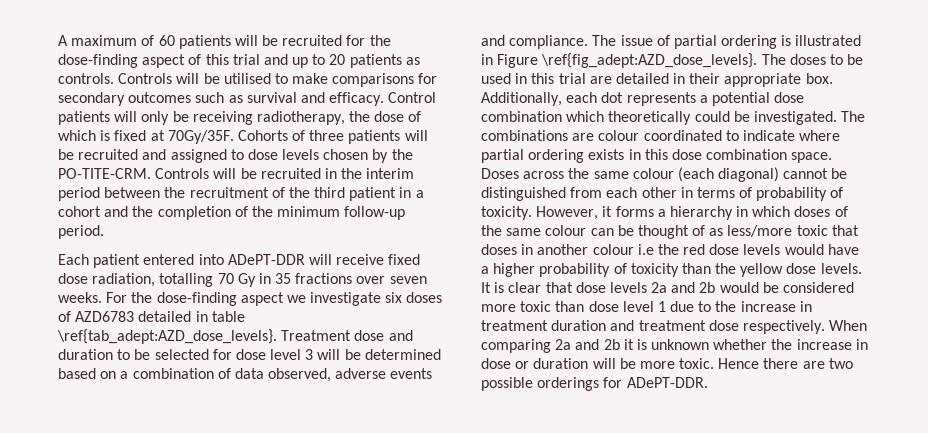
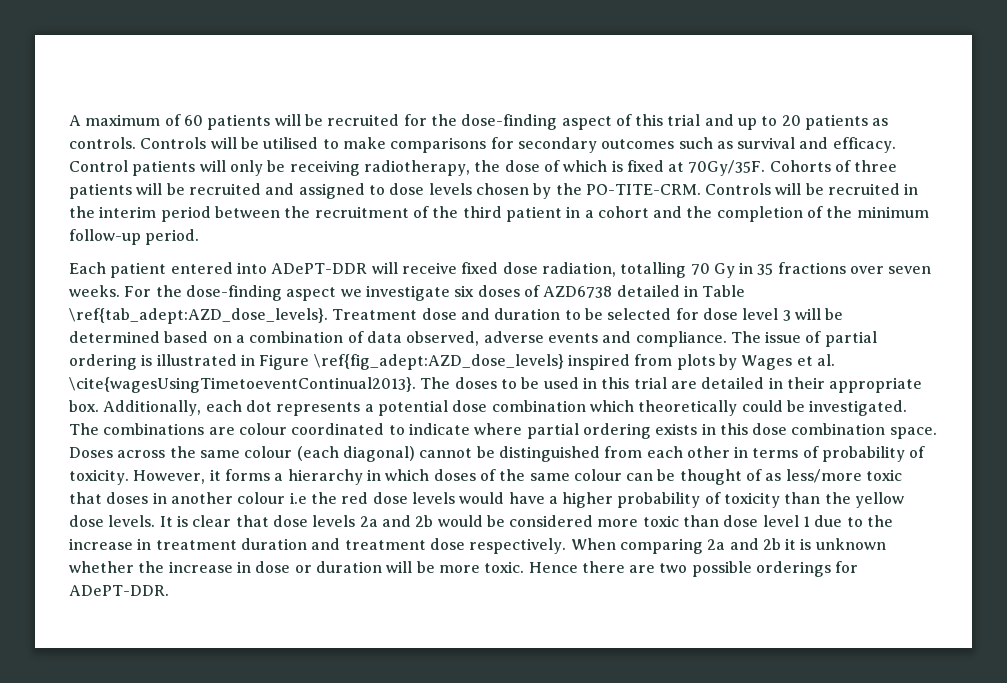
[75,311,245,322] AZD6783 detailed in table -> [543,285,746,298] AZD6738 detailed in Table
[541,53,758,68] \ref{fig_adept:AZD_dose_levels}. -> [313,354,835,370] [69,377,416,393] \ref{fig_adept:AZD_dose_levels} inspired from plots by Wages et al. \cite{wagesUsingTimetoeventContinual2013}.

